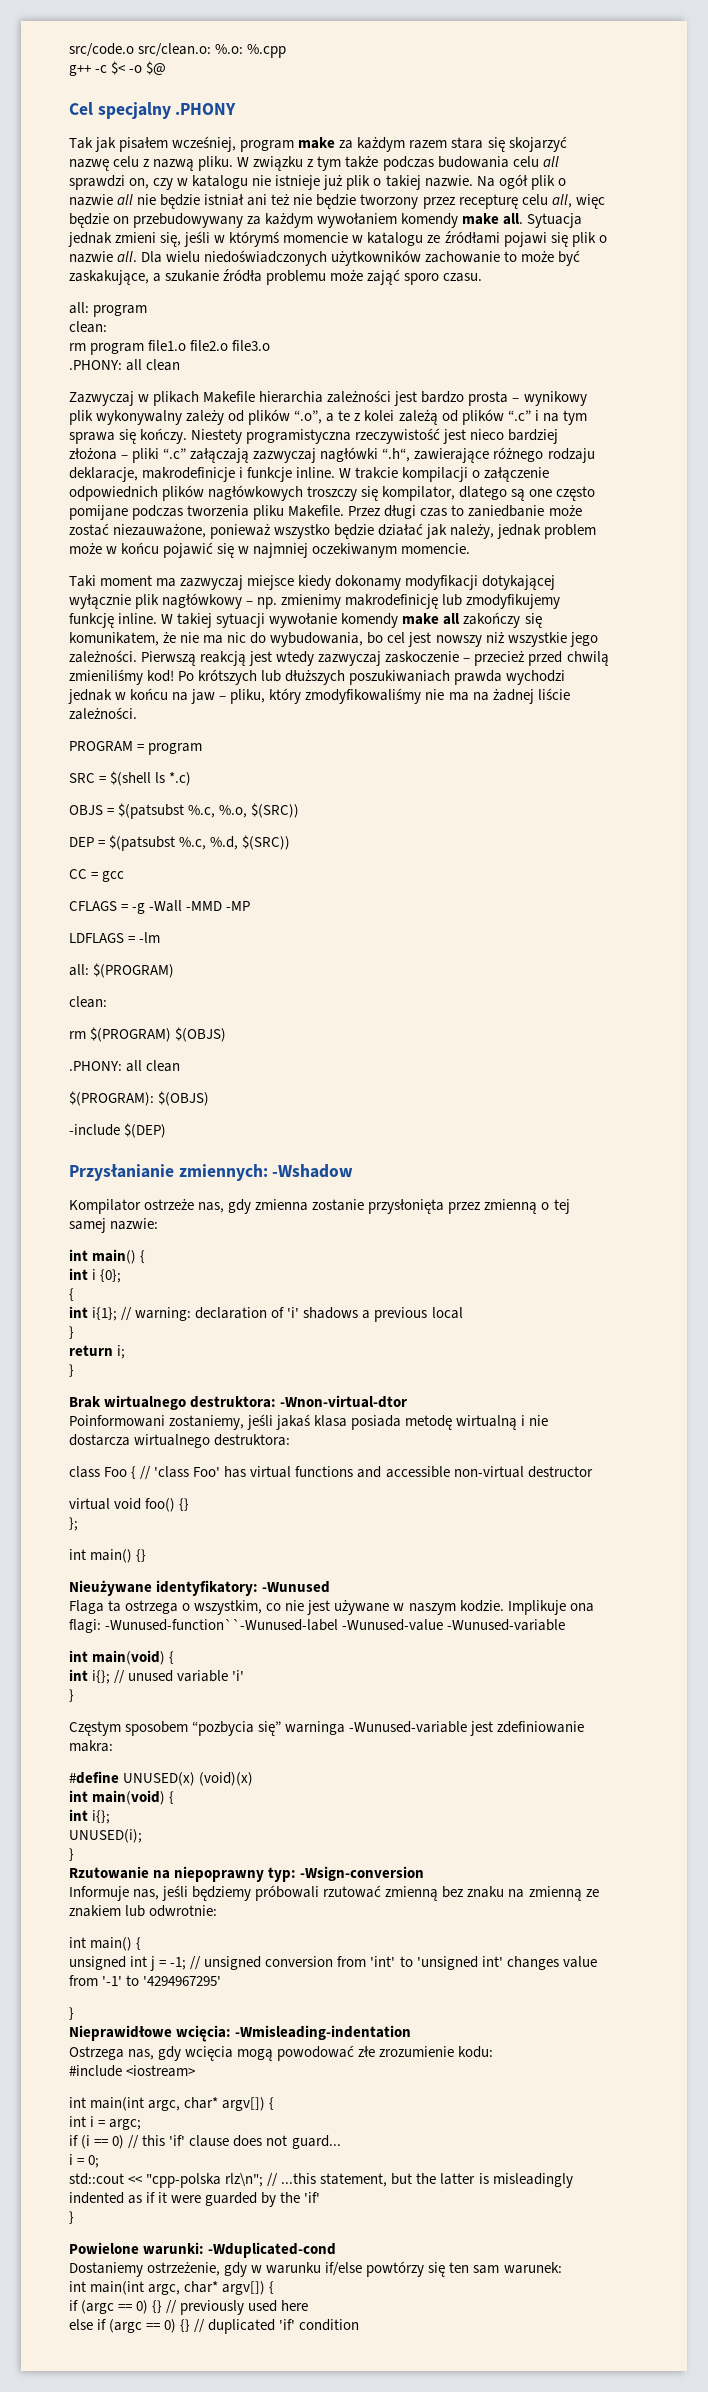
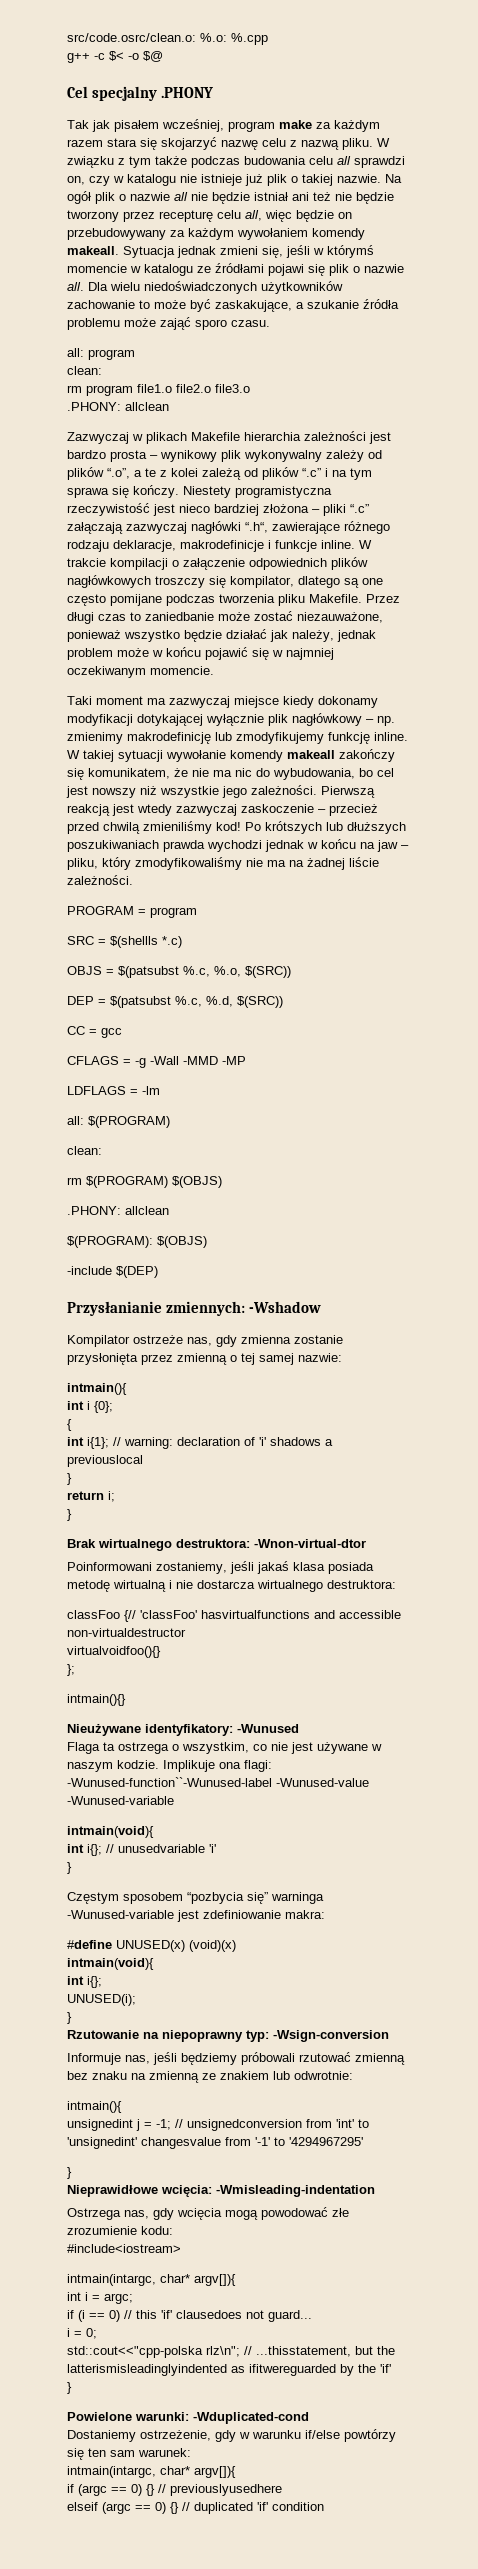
[69,43,212,57] src/code.o src/clean.o: -> [67,33,196,42] src/code.osrc/clean.o:
[462,213,524,225] make all. -> [67,246,119,255] makeall.
[126,359,181,371] all clean -> [125,402,169,411] allclean
[402,613,461,625] make all -> [287,750,335,759] makeall
[110,771,166,786] $(shell ls -> [110,936,158,948] $(shellls
[126,1060,181,1072] all clean -> [125,1206,169,1215] allclean
[69,1249,146,1264] int main() { -> [67,1383,127,1395] intmain(){
[374,1307,463,1322] previous local -> [67,1455,143,1467] previouslocal
[69,1466,593,1480] [69,1498,190,1512] [69,1517,78,1531] [69,1549,147,1563] class Foo { // 'class Foo' has virtual functions and accessible non-virtual destructor // virtual void foo() {} // }; // int main() {} -> [67,1610,401,1622] [67,1628,186,1637] [67,1646,161,1658] [67,1664,75,1676] [67,1694,126,1706] classFoo {// 'classFoo' hasvirtualfunctions and accessible non-virtualdestructor // virtualvoidfoo(){} // }; // intmain(){}
[69,1650,175,1665] [69,1669,229,1684] int main(void) { // int i{}; // unused variable -> [67,1826,154,1838] [67,1844,205,1856] intmain(void){ // int i{}; // unusedvariable
[69,1790,175,1805] int main(void) { -> [67,1958,154,1970] intmain(void){
[69,1937,142,1951] [69,1956,148,1970] int main() { // unsigned int -> [67,2101,122,2113] [67,2119,133,2131] intmain(){ // unsignedint
[204,1956,334,1970] unsigned conversion -> [187,2119,302,2131] unsignedconversion
[416,1956,597,1970] 'unsigned int' changes value -> [67,2137,221,2149] 'unsignedint' changesvalue
[69,2065,196,2077] [69,2097,275,2111] #include <iostream> // int main(int argc, char* argv[]) { -> [67,2244,181,2253] [67,2274,236,2286] #include<iostream> // intmain(intargc, char* argv[]){
[189,2135,263,2147] clause does -> [176,2310,242,2319] clausedoes
[69,2173,573,2188] [69,2192,258,2206] std::cout << "cpp-polska rlz\n"; // ...this statement, but the latter is misleadingly indented as if it were guarded -> [67,2346,395,2358] [67,2364,336,2376] std::cout<<"cpp-polska rlz\n"; // ...thisstatement, but the latterismisleadinglyindented as ifitwereguarded
[69,2281,275,2295] [69,2300,309,2315] [69,2319,107,2330] int main(int argc, char* argv[]) { // if (argc == 0) {} // previously used here // else if -> [67,2466,236,2478] [67,2484,282,2496] [67,2502,98,2511] intmain(intargc, char* argv[]){ // if (argc == 0) {} // previouslyusedhere // elseif

